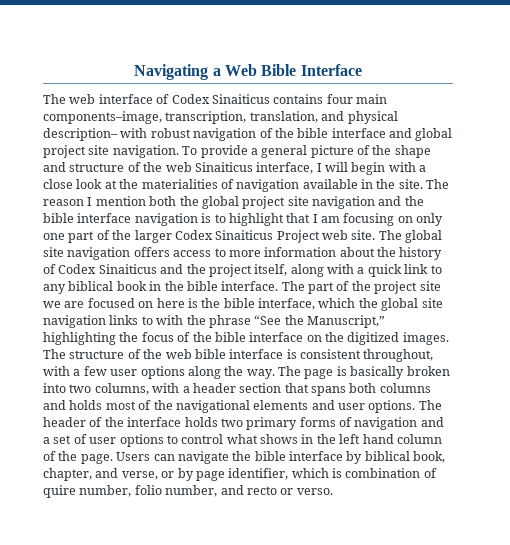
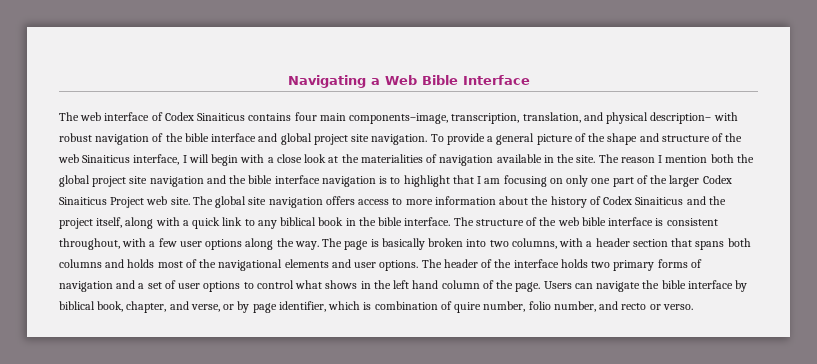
[308,281,441,294] [43,298,443,311] [43,315,385,328] [43,332,449,345] [43,349,66,359] part of the project site we are focused on here is the bible interface, which the global site navigation links to with the phrase “See the Manuscript,” highlighting the focus of the bible interface on the digitized images. The -> (474, 221) none

